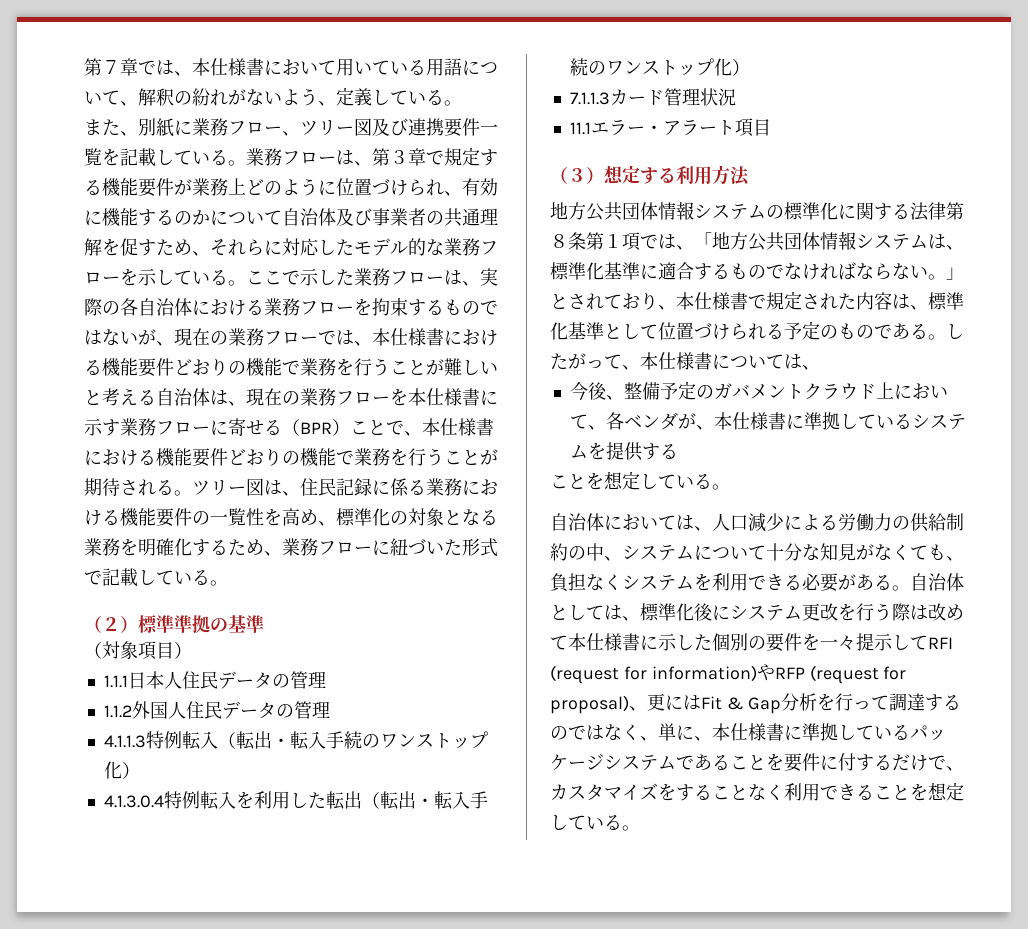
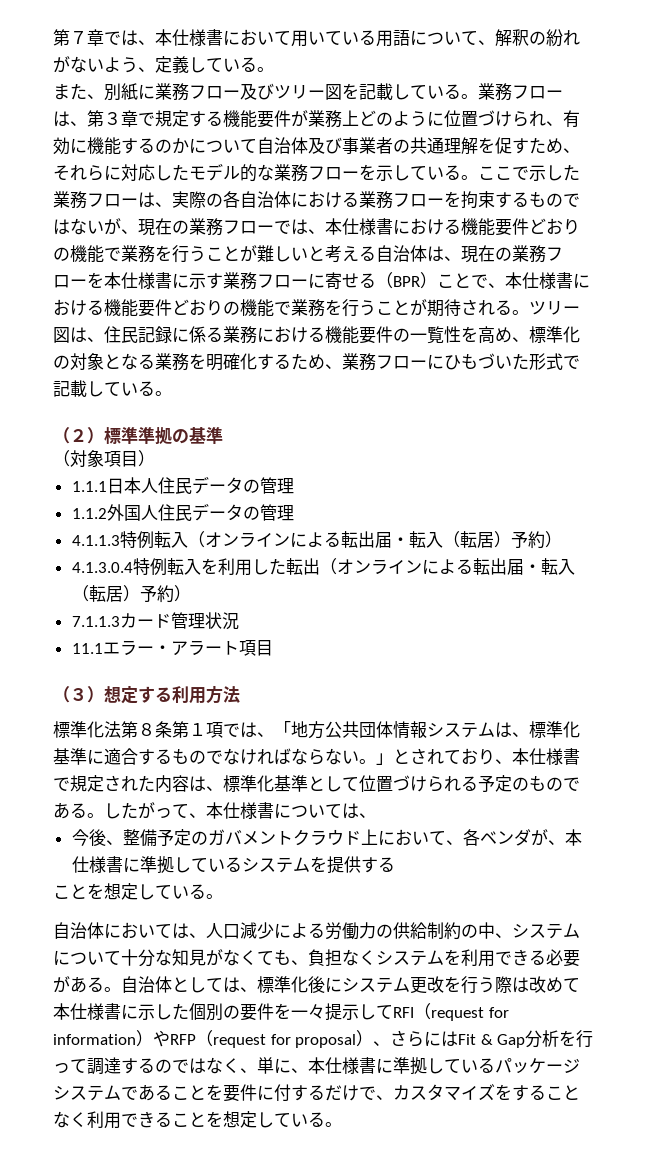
[282,118,498,137] [84,148,102,166] 、ツリー図及び連携要件一覧 -> [240,83,342,100] 及びツリー図
[390,538,408,556] 紐 -> [444,353,478,370] ひも
[235,731,488,750] [103,761,122,779] 転出・転入手続のワンストップ化 -> [204,531,545,549] オンラインによる転出届・転入（転居）予約
[379,791,488,810] [569,58,732,76] 転出・転入手続のワンストップ化 -> [336,558,575,575] [71,585,174,603] オンラインによる転出届・転入（転居）予約
[550,201,946,221] 地方公共団体情報システムの標準化に関する法律 -> [53,721,121,738] 標準化法
[550,664,907,684] [550,693,665,714] (request for information)やRFP (request for proposal)、更 -> [414,1003,509,1021] [53,1030,425,1048] （request for information）やRFP（request for proposal）、さら

